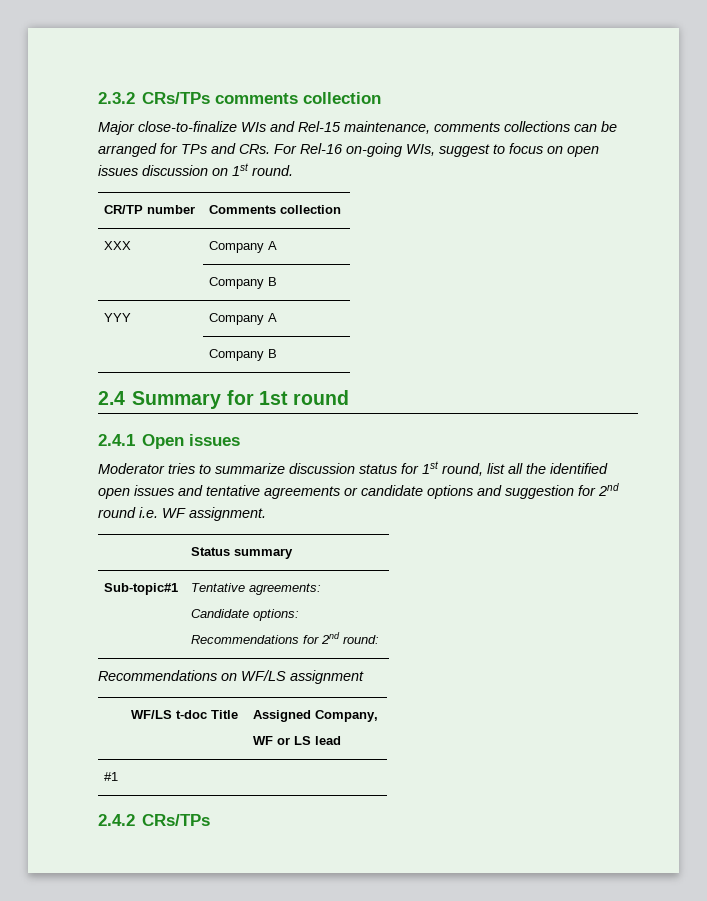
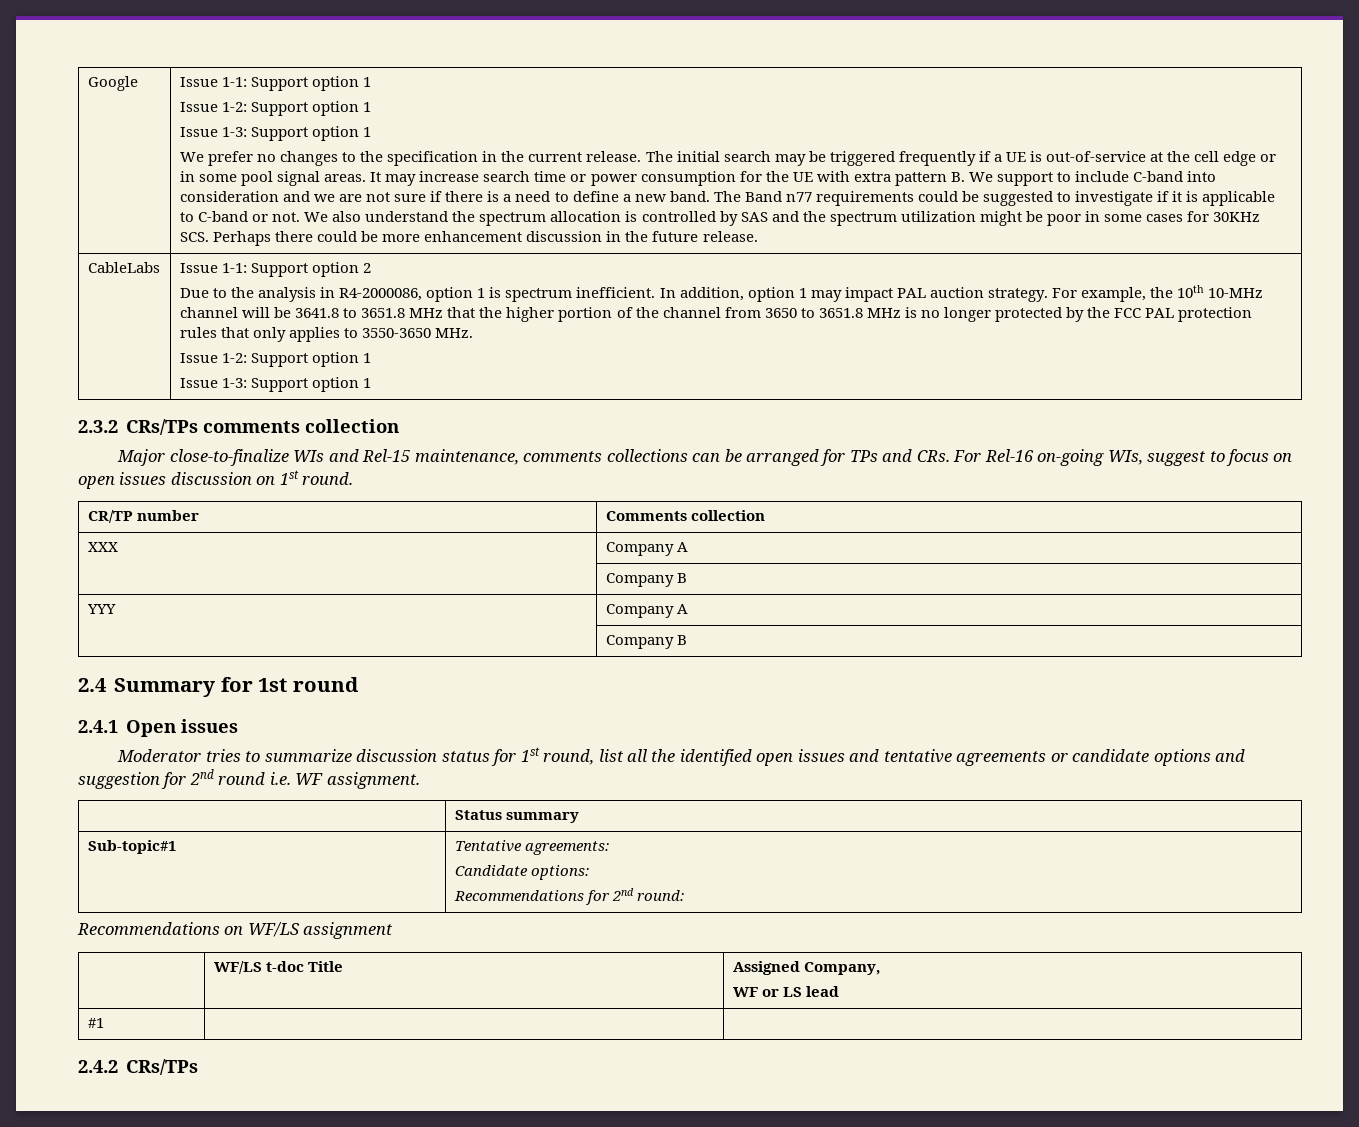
(98, 98) none -> [87,76,138,91] [179,76,372,91] [179,101,372,116] [179,126,372,141] [179,151,1277,166] [179,171,1217,186] [179,191,1276,206] [179,211,1261,226] [179,231,758,246] [87,262,160,273] [179,262,372,277] [179,285,1264,302] [179,307,1253,322] [179,327,474,342] [179,352,372,367] [179,377,372,392] Google | Issue 1-1: Support option 1 // Issue 1-2: Support option 1 // Issue 1-3: Support option 1 // We prefer no changes to the specification in the current release. The initial search may be triggered frequently if a UE is out-of-service at the cell edge or in some pool signal areas. It may increase search time or power consumption for the UE with extra pattern B. We support to include C-band into consideration and we are not sure if there is a need to define a new band. The Band n77 requirements could be suggested to investigate if it is applicable to C-band or not. We also understand the spectrum allocation is controlled by SAS and the spectrum utilization might be poor in some cases for 30KHz SCS. Perhaps there could be more enhancement discussion in the future release. // CableLabs | Issue 1-1: Support option 2 // Due to the analysis in R4-2000086, option 1 is spectrum inefficient. In addition, option 1 may impact PAL auction strategy. For example, the 10th 10-MHz channel will be 3641.8 to 3651.8 MHz that the higher portion of the channel from 3650 to 3651.8 MHz is no longer protected by the FCC PAL protection rules that only applies to 3550-3650 MHz. // Issue 1-2: Support option 1 // Issue 1-3: Support option 1 //

